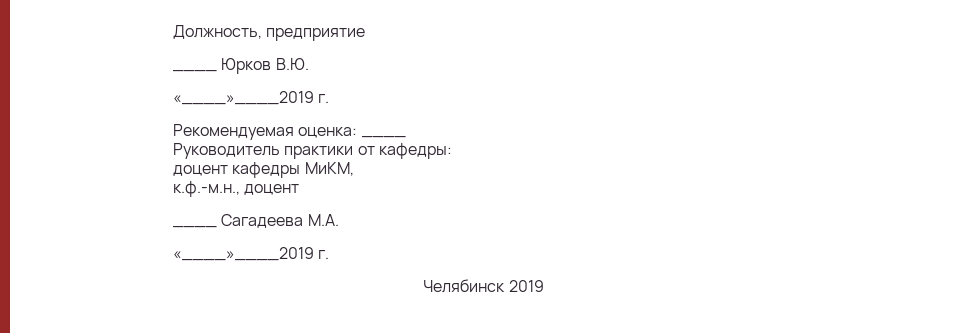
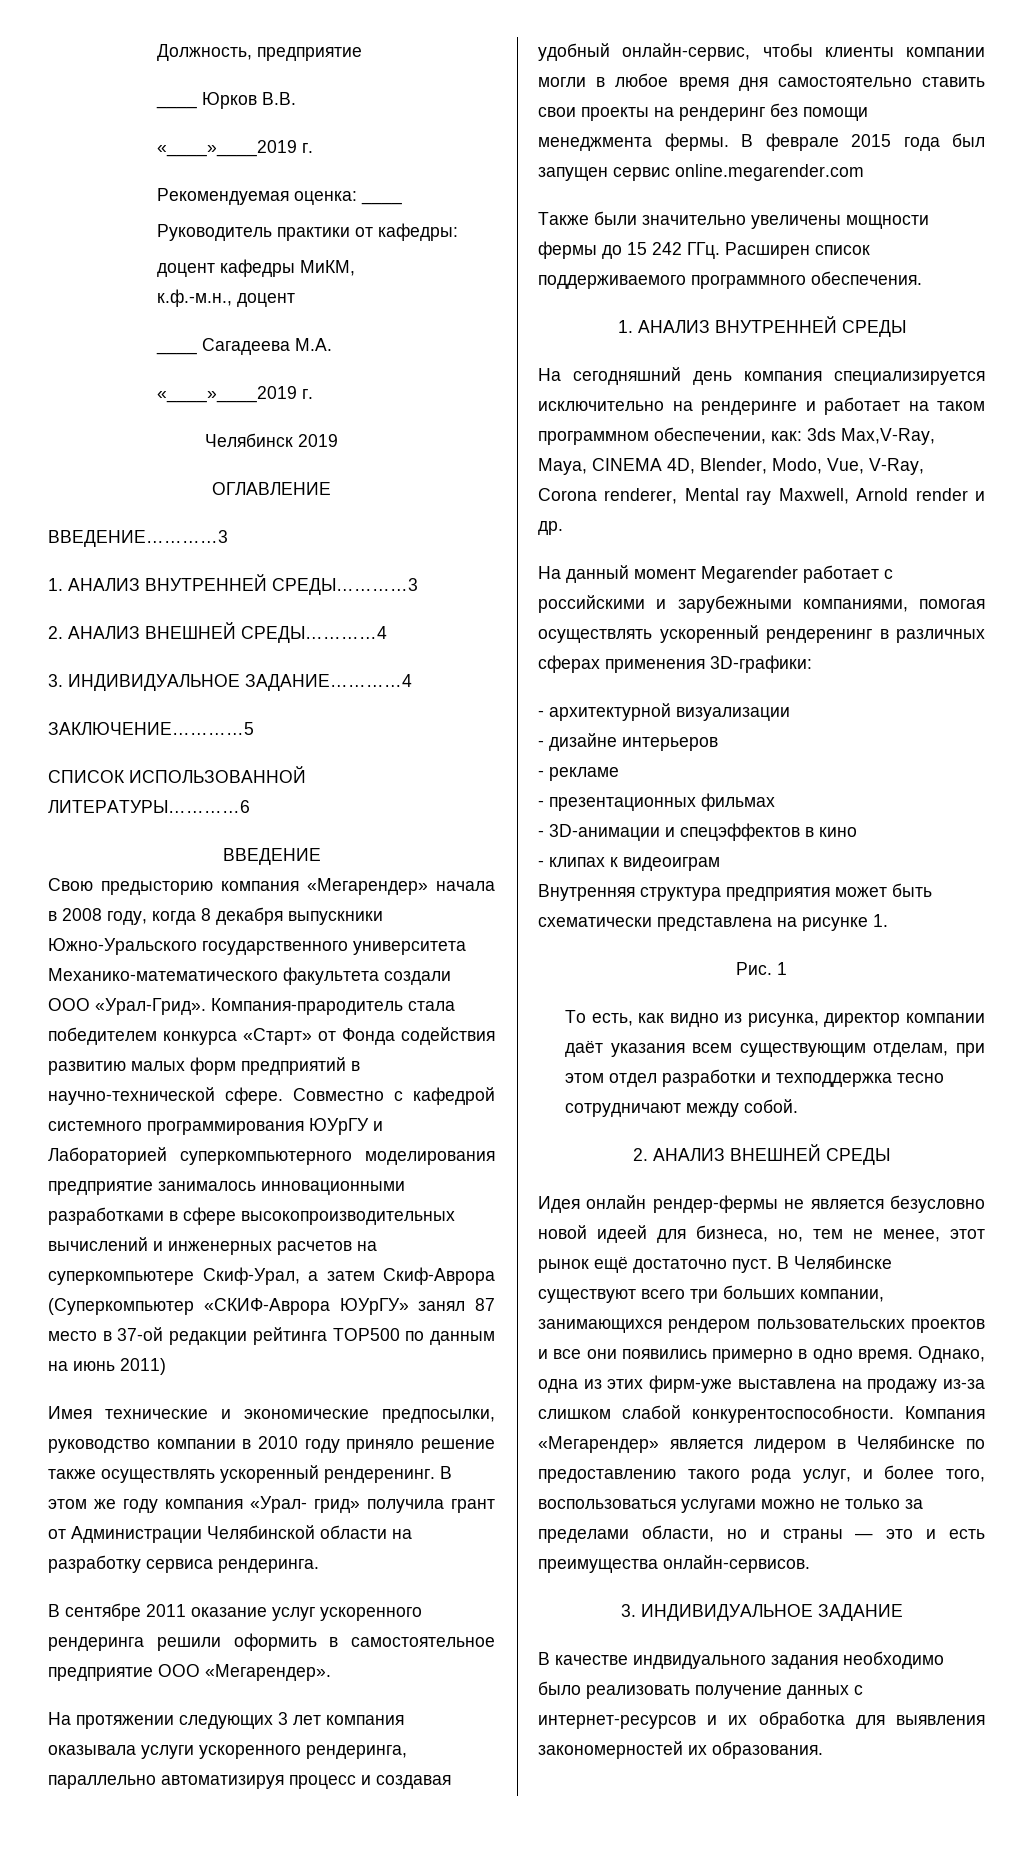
[275,58,309,70] В.Ю. -> [261,92,296,105] В.В.
(544, 286) none -> [212,482,331,495] [48,530,228,547] [48,574,418,595] [48,622,387,643] [48,674,412,691] [48,722,254,735] [48,766,306,783] [48,800,250,813] [222,848,321,865] [48,878,495,895] [48,907,383,925] [48,938,466,955] [48,967,451,985] [48,998,455,1015] [48,1027,495,1045] [48,1057,360,1075] [48,1087,495,1105] [48,1118,383,1135] [48,1147,495,1165] [48,1181,405,1195] [48,1207,455,1225] [48,1237,377,1255] [48,1267,495,1285] [48,1298,495,1315] [48,1327,496,1345] [48,1358,166,1375] [48,1406,495,1423] [48,1436,496,1453] [48,1465,452,1483] [48,1496,495,1513] [48,1525,412,1543] [48,1555,319,1573] [48,1603,422,1621] [48,1633,495,1651] [48,1664,331,1681] [48,1712,404,1729] [48,1745,407,1759] [48,1775,451,1789] [538,43,985,61] [538,73,985,91] [538,103,868,121] [538,133,985,151] [538,164,864,181] [538,211,929,229] [538,241,870,259] [538,271,922,289] [617,316,906,337] [538,367,985,385] [538,397,985,415] [538,427,935,445] [538,458,924,475] [538,488,985,505] [538,521,563,535] [538,565,893,583] [538,595,985,613] [538,625,985,643] [538,655,812,673] [538,703,790,721] [538,733,718,751] [538,767,619,781] [538,793,775,811] [538,823,857,841] [538,857,720,871] [538,883,932,901] [538,914,888,931] [736,962,787,975] [565,1010,985,1027] [565,1040,985,1057] [565,1069,945,1087] [565,1099,799,1117] [633,1144,890,1165] [538,1195,985,1213] [538,1225,985,1243] [538,1255,892,1273] [538,1285,884,1303] [538,1319,985,1333] [538,1346,985,1363] [538,1375,985,1393] [538,1405,985,1423] [538,1435,985,1453] [538,1465,985,1483] [538,1499,923,1513] [538,1525,985,1543] [538,1555,810,1573] [620,1604,903,1621] [538,1651,944,1669] [538,1681,863,1699] [538,1711,985,1729] [538,1741,823,1759] // ОГЛАВЛЕНИЕ // ВВЕДЕНИЕ…………3 // 1. АНАЛИЗ ВНУТРЕННЕЙ СРЕДЫ…………3 // 2. АНАЛИЗ ВНЕШНЕЙ СРЕДЫ…………4 // 3. ИНДИВИДУАЛЬНОЕ ЗАДАНИЕ…………4 // ЗАКЛЮЧЕНИЕ…………5 // СПИСОК ИСПОЛЬЗОВАННОЙ ЛИТЕРАТУРЫ…………6 // ВВЕДЕНИЕ // Свою предысторию компания «Мегарендер» начала в 2008 году, когда 8 декабря выпускники Южно-Уральского государственного университета Механико-математического факультета создали ООО «Урал-Грид». Компания-прародитель стала победителем конкурса «Старт» от Фонда содействия развитию малых форм предприятий в научно-технической сфере. Совместно с кафедрой системного программирования ЮУрГУ и Лабораторией суперкомпьютерного моделирования предприятие занималось инновационными разработками в сфере высокопроизводительных вычислений и инженерных расчетов на суперкомпьютере Скиф-Урал, а затем Скиф-Аврора (Суперкомпьютер «СКИФ-Аврора ЮУрГУ» занял 87 место в 37-ой редакции рейтинга TOP500 по данным на июнь 2011) // Имея технические и экономические предпосылки, руководство компании в 2010 году приняло решение также осуществлять ускоренный рендеренинг. В этом же году компания «Урал- грид» получила грант от Администрации Челябинской области на разработку сервиса рендеринга. // В сентябре 2011 оказание услуг ускоренного рендеринга решили оформить в самостоятельное предприятие ООО «Мегарендер». // На протяжении следующих 3 лет компания оказывала услуги ускоренного рендеринга, параллельно автоматизируя процесс и создавая удобный онлайн-сервис, чтобы клиенты компании могли в любое время дня самостоятельно ставить свои проекты на рендеринг без помощи менеджмента фермы. В феврале 2015 года был запущен сервис online.megarender.com // Также были значительно увеличены мощности фермы до 15 242 ГГц. Расширен список поддерживаемого программного обеспечения. // 1. АНАЛИЗ ВНУТРЕННЕЙ СРЕДЫ // На сегодняшний день компания специализируется исключительно на рендеринге и работает на таком программном обеспечении, как: 3ds Max,V-Ray, Maya, CINEMA 4D, Blender, Modo, Vue, V-Ray, Corona renderer, Mental ray Maxwell, Arnold render и др. // На данный момент Megarender работает с российскими и зарубежными компаниями, помогая осуществлять ускоренный рендеренинг в различных сферах применения 3D-графики: // - архитектурной визуализации // - дизайне интерьеров // - рекламе // - презентационных фильмах // - 3D-анимации и спецэффектов в кино // - клипах к видеоиграм // Внутренняя структура предприятия может быть схематически представлена на рисунке 1. // Рис. 1 // То есть, как видно из рисунка, директор компании даёт указания всем существующим отделам, при этом отдел разработки и техподдержка тесно сотрудничают между собой. // 2. АНАЛИЗ ВНЕШНЕЙ СРЕДЫ // Идея онлайн рендер-фермы не является безусловно новой идеей для бизнеса, но, тем не менее, этот рынок ещё достаточно пуст. В Челябинске существуют всего три больших компании, занимающихся рендером пользовательских проектов и все они появились примерно в одно время. Однако, одна из этих фирм-уже выставлена на продажу из-за слишком слабой конкурентоспособности. Компания «Мегарендер» является лидером в Челябинске по предоставлению такого рода услуг, и более того, воспользоваться услугами можно не только за пределами области, но и страны — это и есть преимущества онлайн-сервисов. // 3. ИНДИВИДУАЛЬНОЕ ЗАДАНИЕ // В качестве индвидуального задания необходимо было реализовать получение данных с интернет-ресурсов и их обработка для выявления закономерностей их образования.

